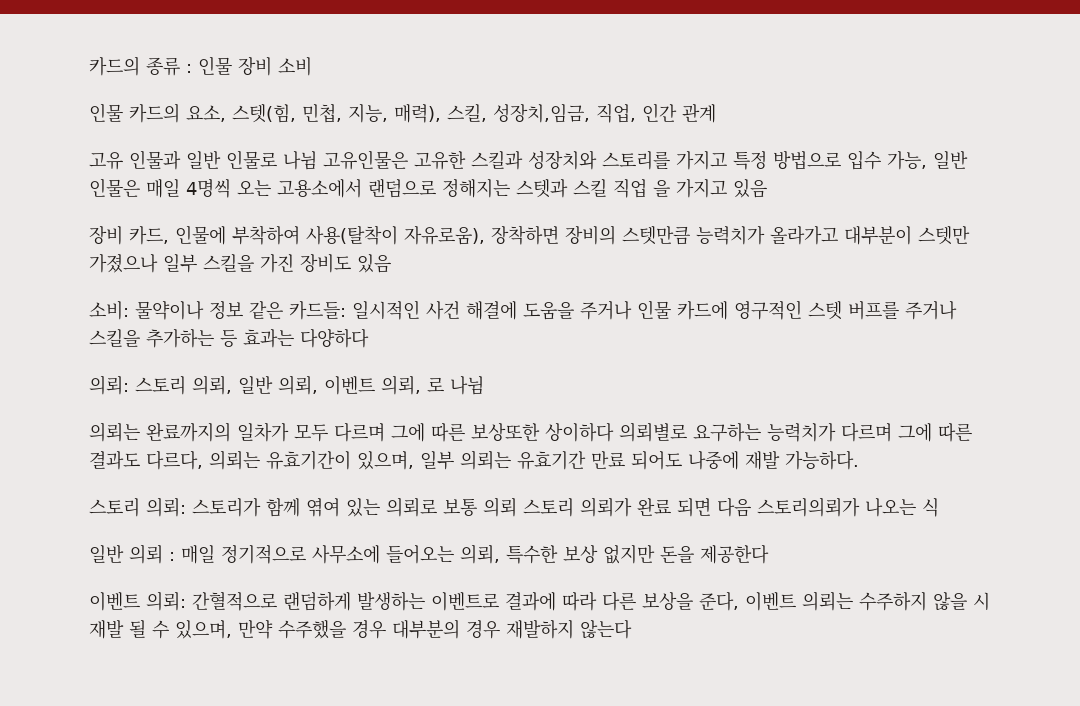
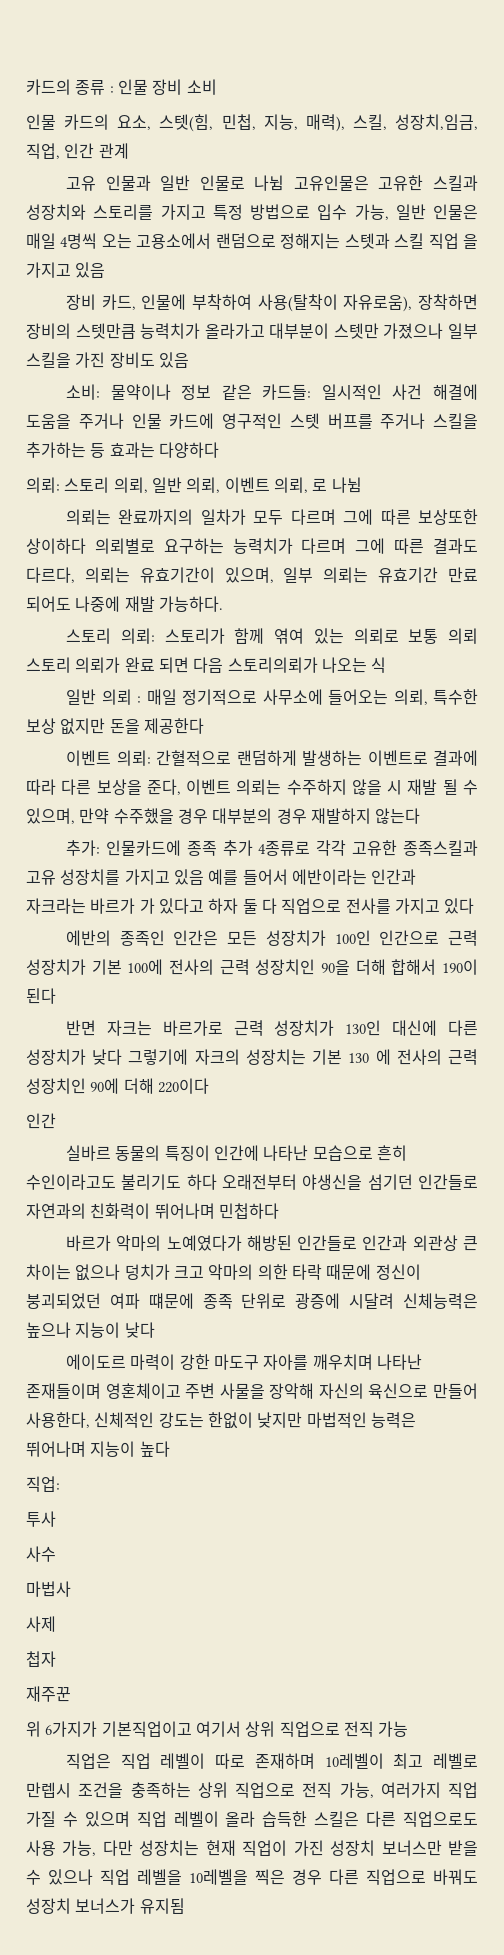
(632, 629) none -> [66,840,478,856] [26,869,417,885] [26,898,475,914] [66,930,478,946] [26,959,479,975] [26,988,56,1004] [66,1020,478,1036] [26,1049,479,1065] [26,1078,209,1094] [26,1113,56,1129] [66,1145,407,1161] [26,1174,478,1190] [26,1203,279,1219] [66,1235,478,1251] [26,1264,421,1281] [26,1293,478,1309] [26,1322,155,1338] [66,1354,422,1370] [26,1383,478,1399] [26,1412,416,1429] [26,1441,170,1457] [26,1476,60,1492] [26,1511,56,1527] [26,1546,56,1562] [26,1581,71,1597] [26,1616,56,1632] [26,1651,56,1667] [26,1686,71,1702] [26,1721,409,1737] [66,1753,479,1769] [26,1782,478,1798] [26,1811,479,1827] [26,1840,479,1856] [26,1869,478,1885] [26,1898,185,1914] // 추가: 인물카드에 종족 추가 4종류로 각각 고유한 종족스킬과 고유 성장치를 가지고 있음 예를 들어서 에반이라는 인간과 자크라는 바르가 가 있다고 하자 둘 다 직업으로 전사를 가지고 있다 // 에반의 종족인 인간은 모든 성장치가 100인 인간으로 근력 성장치가 기본 100에 전사의 근력 성장치인 90을 더해 합해서 190이 된다 // 반면 자크는 바르가로 근력 성장치가 130인 대신에 다른 성장치가 낮다 그렇기에 자크의 성장치는 기본 130 에 전사의 근력 성장치인 90에 더해 220이다 // 인간 // 실바르 동물의 특징이 인간에 나타난 모습으로 흔히 수인이라고도 불리기도 하다 오래전부터 야생신을 섬기던 인간들로 자연과의 친화력이 뛰어나며 민첩하다 // 바르가 악마의 노예였다가 해방된 인간들로 인간과 외관상 큰 차이는 없으나 덩치가 크고 악마의 의한 타락 때문에 정신이 붕괴되었던 여파 떄문에 종족 단위로 광증에 시달려 신체능력은 높으나 지능이 낮다 // 에이도르 마력이 강한 마도구 자아를 깨우치며 나타난 존재들이며 영혼체이고 주변 사물을 장악해 자신의 육신으로 만들어 사용한다, 신체적인 강도는 한없이 낮지만 마법적인 능력은 뛰어나며 지능이 높다 // 직업: // 투사 // 사수 // 마법사 // 사제 // 첩자 // 재주꾼 // 위 6가지가 기본직업이고 여기서 상위 직업으로 전직 가능 // 직업은 직업 레벨이 따로 존재하며 10레벨이 최고 레벨로 만렙시 조건을 충족하는 상위 직업으로 전직 가능, 여러가지 직업 가질 수 있으며 직업 레벨이 올라 습득한 스킬은 다른 직업으로도 사용 가능, 다만 성장치는 현재 직업이 가진 성장치 보너스만 받을 수 있으나 직업 레벨을 10레벨을 찍은 경우 다른 직업으로 바꿔도 성장치 보너스가 유지됨

